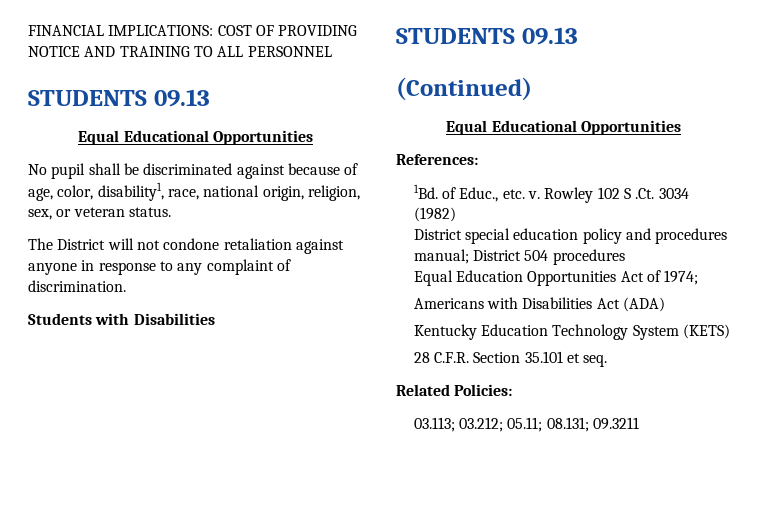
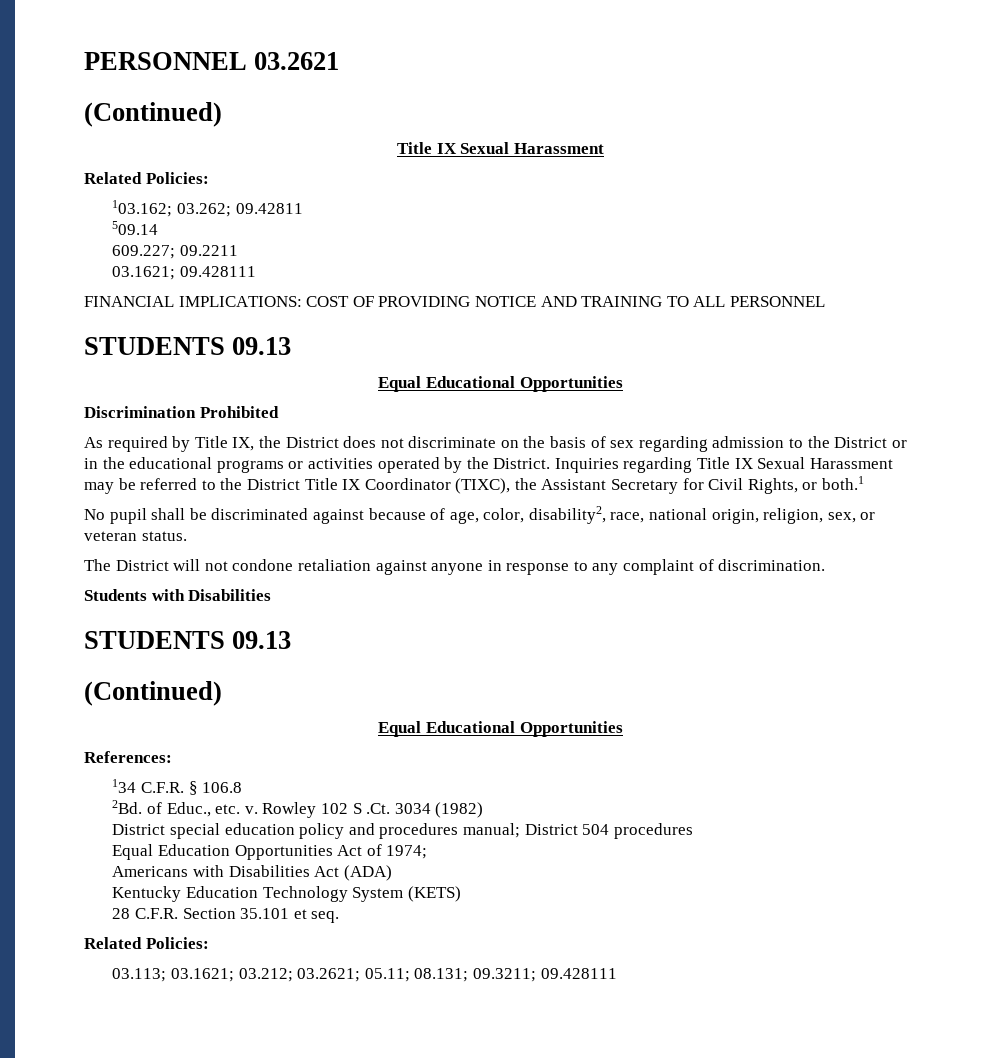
(28, 30) none -> [84,52,340,70] [84,102,222,127] [397,142,604,154] [84,172,209,184] [112,200,303,217] [112,221,159,235] [112,245,239,259] [112,266,257,280] PERSONNEL 03.2621 // (Continued) // Title IX Sexual Harassment // Related Policies: // 103.162; 03.262; 09.42811 // 509.14 // 609.227; 09.2211 // 03.1621; 09.428111 //
(313, 137) none -> [84,406,279,418] [84,436,907,452] [84,457,893,473] [84,476,865,494] // Discrimination Prohibited // As required by Title IX, the District does not discriminate on the basis of sex regarding admission to the District or in the educational programs or activities operated by the District. Inquiries regarding Title IX Sexual Harassment may be referred to the District Title IX Coordinator (TIXC), the Assistant Secretary for Civil Rights, or both.1
[97,182,164,201] disability1, -> [528,506,606,524] disability2,
[413,184,438,199] 1Bd. -> [112,779,243,795] [112,800,143,814] 134 C.F.R. § 106.8 // 2Bd.
[459,417,640,432] 03.212; 05.11; 08.131; 09.3211 -> [171,968,617,982] 03.1621; 03.212; 03.2621; 05.11; 08.131; 09.3211; 09.428111

